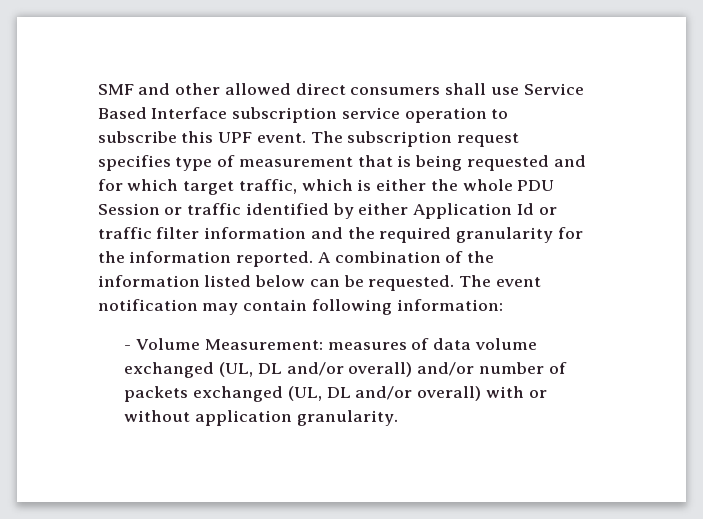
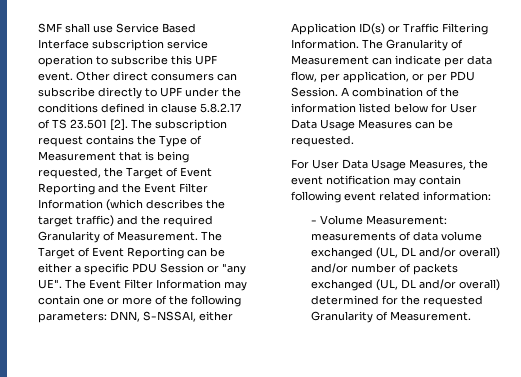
[138,83,441,95] and other allowed direct consumers -> (63, 28) none
[310,131,520,147] [97,155,586,171] [97,179,555,195] [97,203,557,219] [97,227,583,243] [97,251,314,267] The subscription request specifies type of measurement that is being requested and for which target traffic, which is either the whole PDU Session or traffic identified by either Application Id or traffic filter information and the required granularity for the information reported. -> [76,71,238,81] [38,87,242,99] [38,103,242,113] [38,119,228,131] [38,135,203,147] [38,151,190,163] [38,167,213,179] [38,183,209,195] [38,199,226,211] [38,215,214,227] [38,231,223,243] [38,247,226,259] [38,263,247,275] [38,279,248,291] [38,295,242,307] [38,311,234,323] [291,23,489,35] [291,39,464,51] [291,55,493,67] [291,71,476,83] [291,87,339,97] Other direct consumers can subscribe directly to UPF under the conditions defined in clause 5.8.2.17 of TS 23.501 [2]. The subscription request contains the Type of Measurement that is being requested, the Target of Event Reporting and the Event Filter Information (which describes the target traffic) and the required Granularity of Measurement. The Target of Event Reporting can be either a specific PDU Session or "any UE". The Event Filter Information may contain one or more of the following parameters: DNN, S-NSSAI, either Application ID(s) or Traffic Filtering Information. The Granularity of Measurement can indicate per data flow, per application, or per PDU Session.
[309,275,492,291] can be requested. The -> [431,103,478,113] [291,119,454,131] [291,135,355,147] [291,159,489,171] for User Data Usage Measures can be requested. // For User Data Usage Measures, the
(392, 307) none -> [344,191,421,201] event related
[327,342,407,350] measures -> [310,232,396,241] measurements
[485,386,547,398] [124,410,398,426] with or without application granularity. -> [310,295,483,307] [310,311,471,323] determined for the requested Granularity of Measurement.

